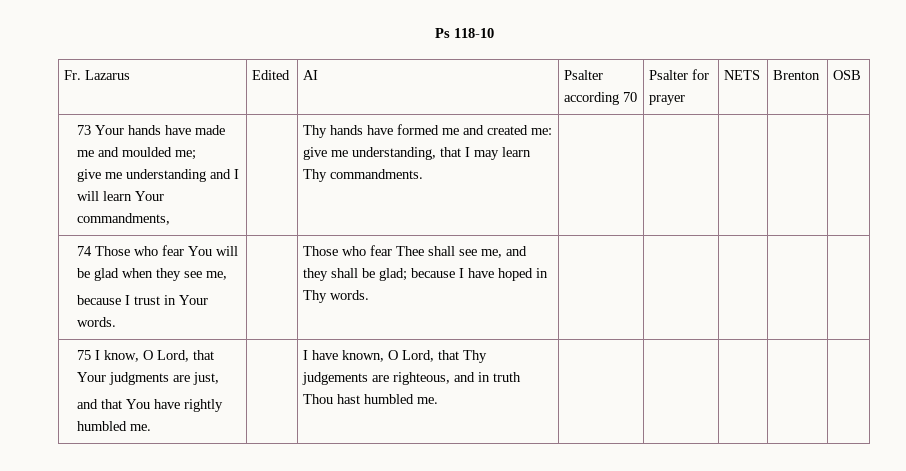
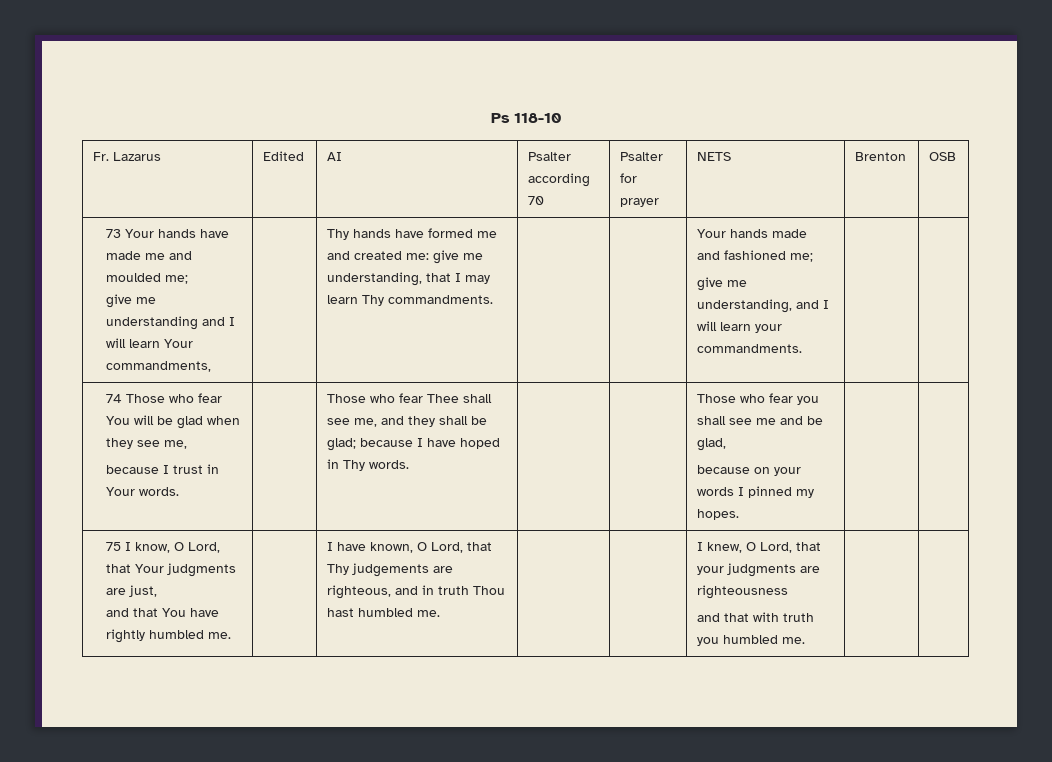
(424, 174) none -> [697,229,808,238] [697,250,814,262] [697,277,748,291] [697,299,830,313] [697,321,783,333] [697,344,803,353] Your hands made and fashioned me; // give me understanding, and I will learn your commandments.
(370, 295) none -> [697,393,820,405] [697,416,824,425] [697,438,727,451] [697,465,802,476] [697,486,815,498] [697,509,740,520] Those who fear you shall see me and be glad, // because on your words I pinned my hopes.
(439, 400) none -> [697,542,822,553] [697,563,821,577] [697,585,789,599] [697,612,815,622] [697,635,806,646] I knew, O Lord, that your judgments are righteousness // and that with truth you humbled me.

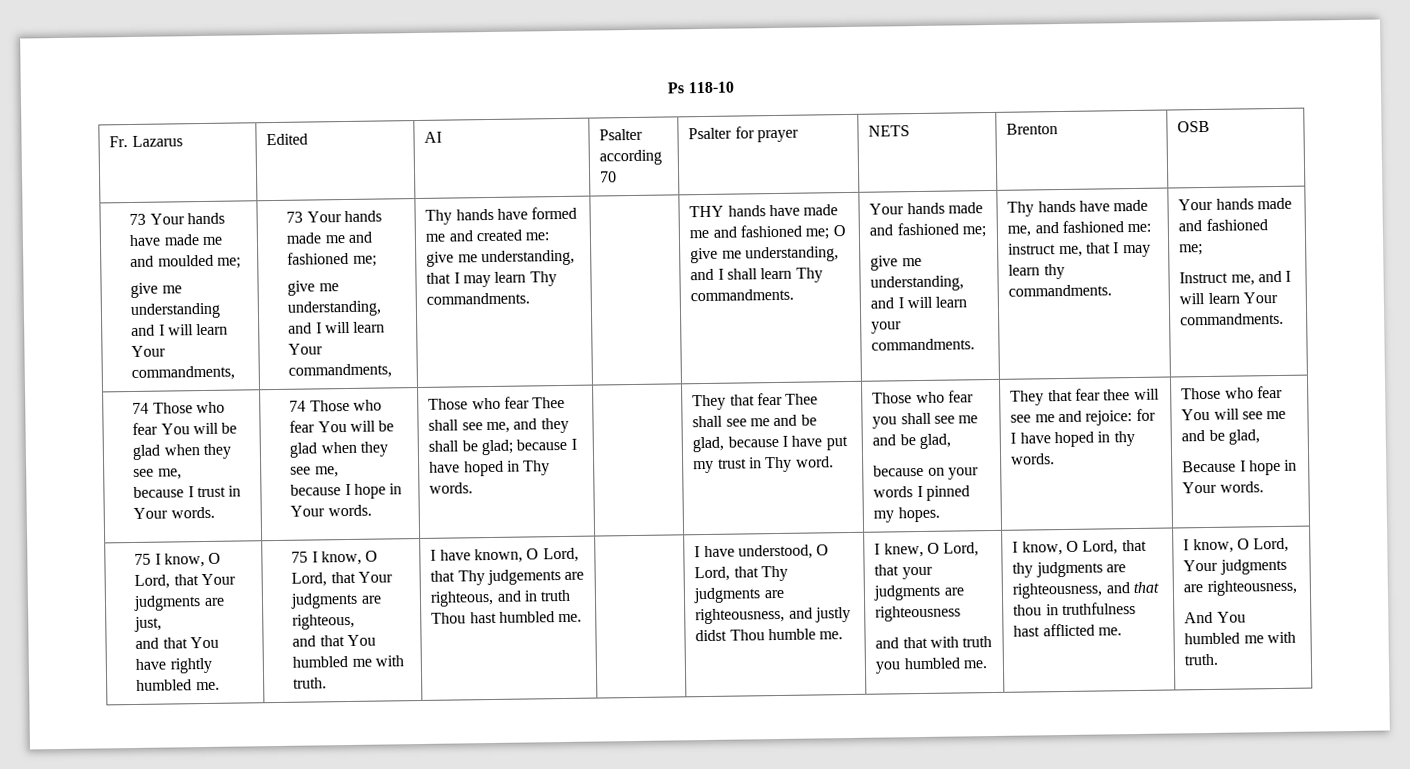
(212, 366) none -> [286,210,383,223] [286,231,373,244] [287,251,377,267] [287,280,339,296] [287,300,383,317] [288,321,386,334] [288,343,324,355] [288,363,393,379] 73 Your hands made me and fashioned me; // give me understanding, and I will learn Your commandments,
(494, 299) none -> [689,204,839,218] [689,224,846,240] [690,246,840,264] [690,267,823,283] [690,288,795,302] THY hands have made me and fashioned me; O give me understanding, and I shall learn Thy commandments.
(803, 348) | -> [1007,199,1149,217] [1007,220,1152,237] [1008,242,1151,258] [1008,263,1065,280] [1008,284,1113,297] [1178,197,1293,211] [1178,218,1268,232] [1179,244,1204,256] [1179,270,1292,286] [1179,291,1279,305] [1180,312,1285,326] Thy hands have made me, and fashioned me: instruct me, that I may learn thy commandments. | Your hands made and fashioned me; // Instruct me, and I will learn Your commandments.
(180, 491) none -> [289,399,383,412] [289,420,395,433] [289,441,389,458] [290,466,339,478] [290,483,403,499] [290,504,372,517] 74 Those who fear You will be glad when they see me, // because I hope in Your words.
(410, 464) none -> [692,392,819,411] [692,414,817,428] [692,435,848,453] [693,456,834,474] They that fear Thee shall see me and be glad, because I have put my trust in Thy word.
(740, 514) | -> [1010,388,1160,406] [1010,408,1156,426] [1010,431,1135,448] [1010,453,1056,465] [1181,385,1284,400] [1181,408,1287,421] [1181,429,1261,445] [1182,459,1298,476] [1182,481,1264,494] They that fear thee will see me and rejoice: for I have hoped in thy words. | Those who fear You will see me and be glad, // Because I hope in Your words.
(232, 635) none -> [291,550,379,566] [291,571,394,587] [290,592,382,609] [292,613,356,630] [292,634,377,647] [292,655,405,668] [293,677,328,689] 75 I know, O Lord, that Your judgments are righteous, // and that You humbled me with truth.
(441, 613) none -> [694,544,830,560] [694,565,789,582] [693,587,784,604] [695,606,852,625] [695,628,844,642] I have understood, O Lord, that Thy judgments are righteousness, and justly didst Thou humble me.
(806, 640) | -> [1012,539,1147,556] [1012,561,1127,578] [1012,581,1160,599] [1013,602,1137,616] [1013,623,1123,637] [1183,537,1290,554] [1183,558,1287,575] [1183,579,1297,597] [1184,611,1246,624] [1184,631,1297,645] [1184,653,1219,666] I know, O Lord, that thy judgments are righteousness, and that thou in truthfulness hast afflicted me. | I know, O Lord, Your judgments are righteousness, // And You humbled me with truth.

